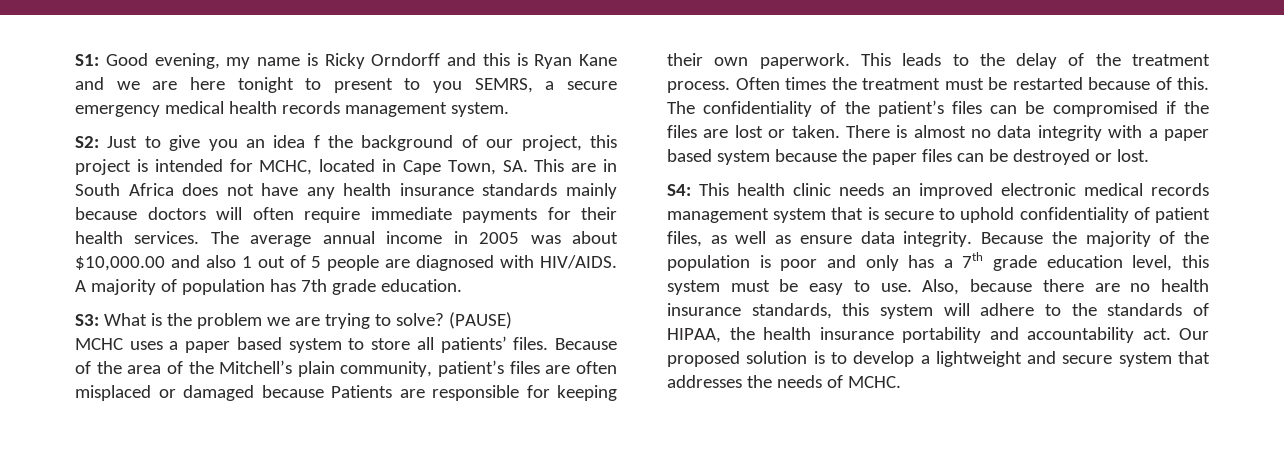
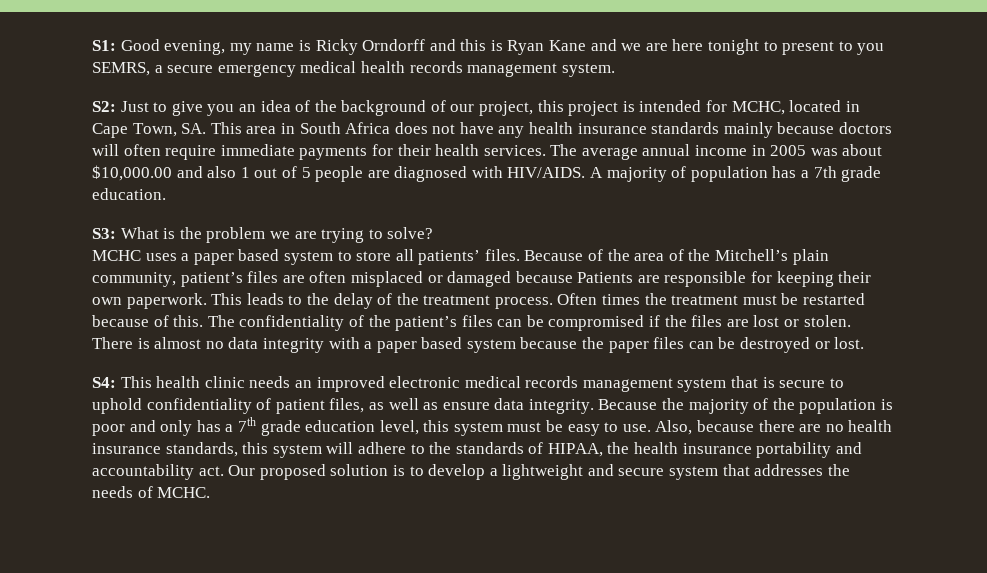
[313,135,320,148] f -> [295,100,311,112] of
[571,163,597,172] are -> [246,126,277,134] area
(296, 285) none -> [801,170,810,178] a
[448,312,512,329] (PAUSE) -> (434, 233) none
[791,125,840,138] taken. -> [803,315,851,327] stolen.

